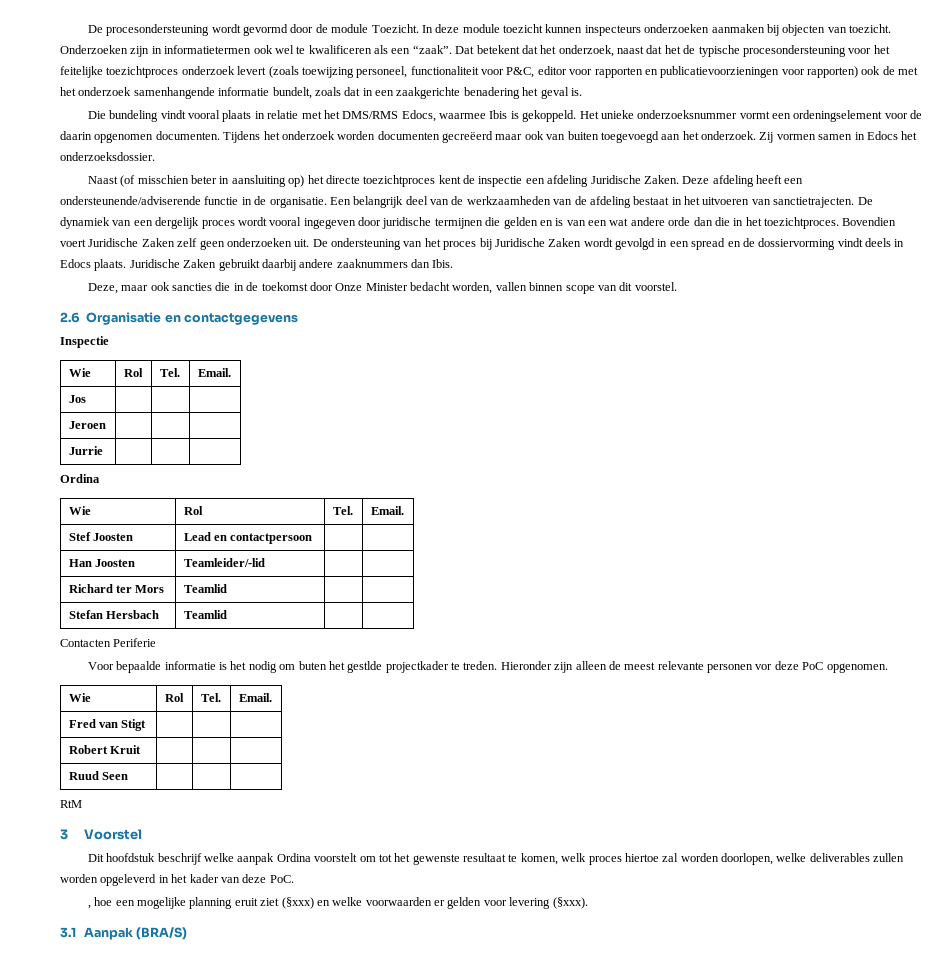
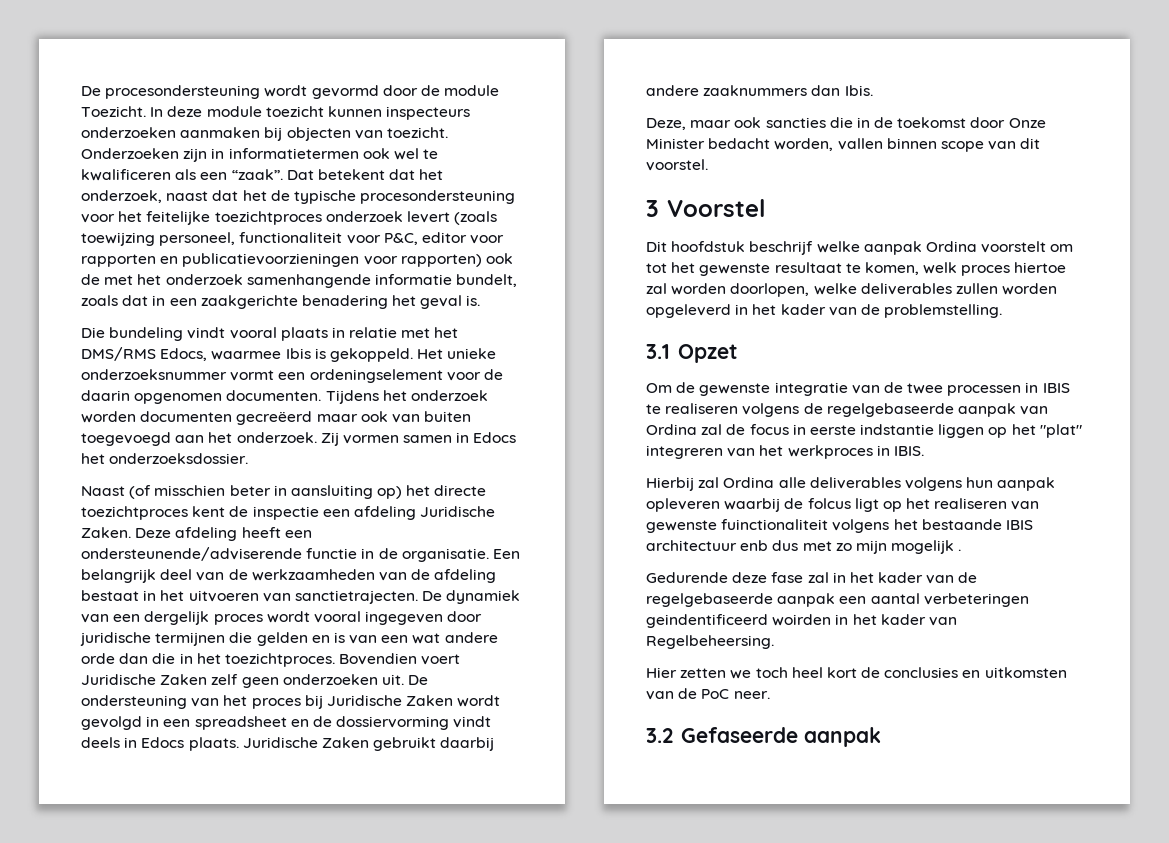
[691,238,726,250] spread -> [194,716,287,730] spreadsheet
[60,312,298,325] [60,336,109,348] [68,368,91,377] [123,368,143,377] [159,368,180,377] [197,368,231,377] [68,395,86,403] [68,421,106,429] [68,446,103,455] [60,474,100,483] [68,506,91,515] [183,506,203,515] [332,506,353,515] [370,506,404,515] [68,532,133,541] [183,532,313,544] [68,559,135,567] [183,558,265,567] [68,584,165,593] [183,584,227,593] [68,610,159,619] [183,610,227,619] [60,638,157,647] [87,661,888,673] [68,693,91,702] [164,693,184,702] [200,693,221,702] [238,693,272,702] [68,719,147,731] [68,745,141,754] [68,771,128,780] [60,800,82,808] // 2.6 Organisatie en contactgegevens // Inspectie // Wie | Rol | Tel. | Email. // Jos | | | // Jeroen | | | // Jurrie | | | // Ordina // Wie | Rol | Tel. | Email. // Stef Joosten | Lead en contactpersoon | | // Han Joosten | Teamleider/-lid | | // Richard ter Mors | Teamlid | | // Stefan Hersbach | Teamlid | | // Contacten Periferie // Voor bepaalde informatie is het nodig om buten het gestlde projectkader te treden. Hieronder zijn alleen de meest relevante personen vor deze PoC opgenomen. // Wie | Rol | Tel. | Email. // Fred van Stigt | | | // Robert Kruit | | | // Ruud Seen | | | // RtM -> (708, 165) none
[242,874,294,883] [87,897,588,909] [60,927,188,940] deze PoC. // , hoe een mogelijke planning eruit ziet (§xxx) en welke voorwaarden er gelden voor levering (§xxx). // 3.1 Aanpak (BRA/S) -> [860,304,1003,318] [646,344,738,363] [646,382,1070,396] [646,403,1049,417] [646,424,1082,438] [646,445,924,459] [646,477,1056,491] [646,498,1040,512] [646,519,1033,533] [646,540,962,554] [646,572,978,584] [646,593,1029,607] [646,614,957,628] [646,635,774,649] [646,667,1067,679] [646,688,770,700] [646,727,881,747] de problemstelling. // 3.1 Opzet // Om de gewenste integratie van de twee processen in IBIS te realiseren volgens de regelgebaseerde aanpak van Ordina zal de focus in eerste indstantie liggen op het "plat" integreren van het werkproces in IBIS. // Hierbij zal Ordina alle deliverables volgens hun aanpak opleveren waarbij de folcus ligt op het realiseren van gewenste fuinctionaliteit volgens het bestaande IBIS architectuur enb dus met zo mijn mogelijk . // Gedurende deze fase zal in het kader van de regelgebaseerde aanpak een aantal verbeteringen geindentificeerd woirden in het kader van Regelbeheersing. // Hier zetten we toch heel kort de conclusies en uitkomsten van de PoC neer. // 3.2 Gefaseerde aanpak

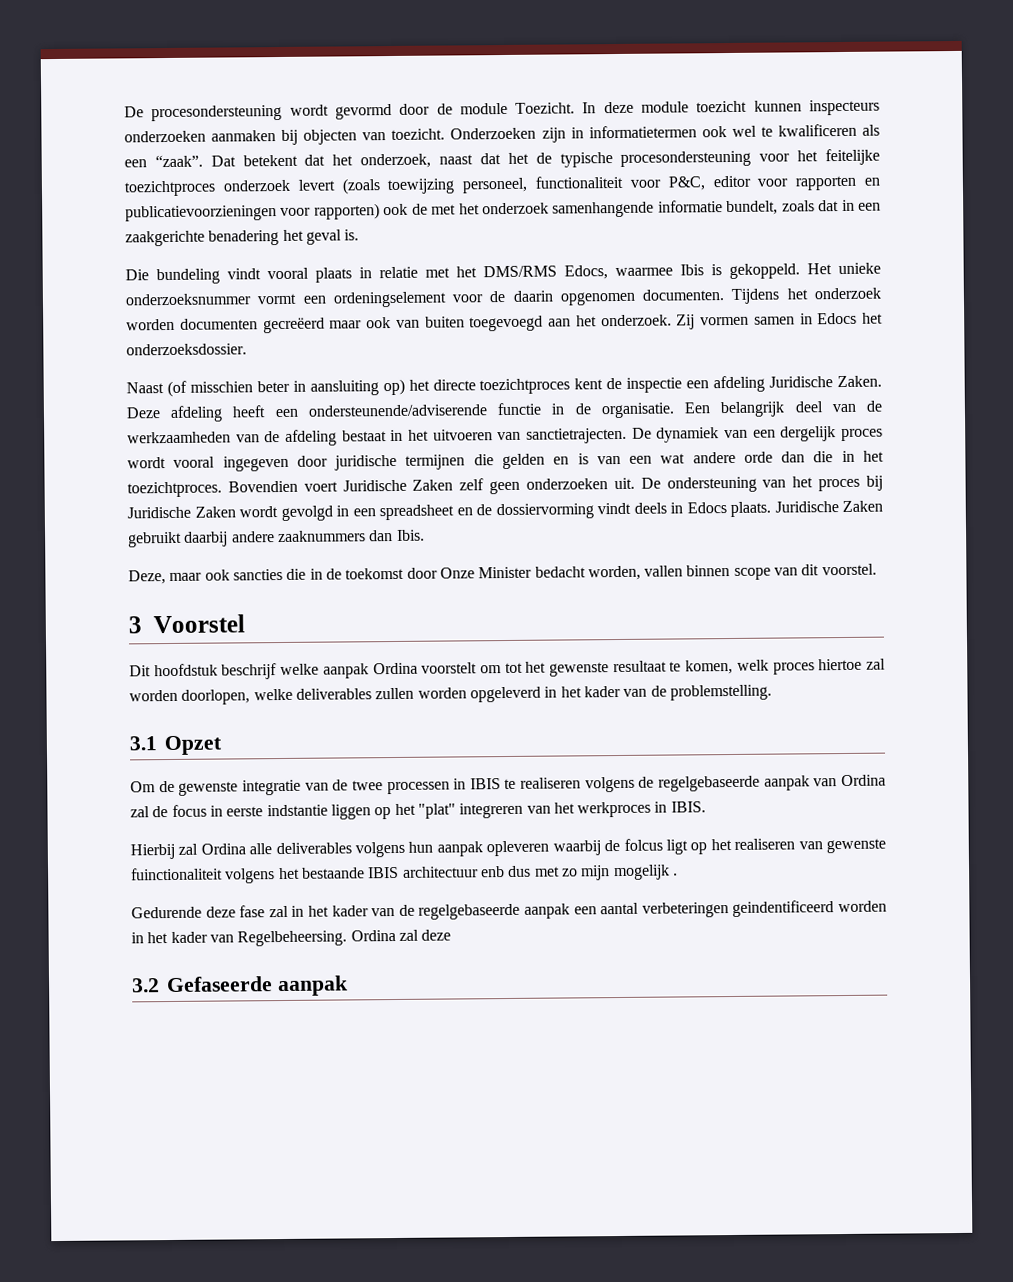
[772,614,832,626] woirden -> [838,900,888,913] worden
[646,667,1067,679] [646,688,770,700] // Hier zetten we toch heel kort de conclusies en uitkomsten van de PoC neer. -> [350,929,452,942] Ordina zal deze

